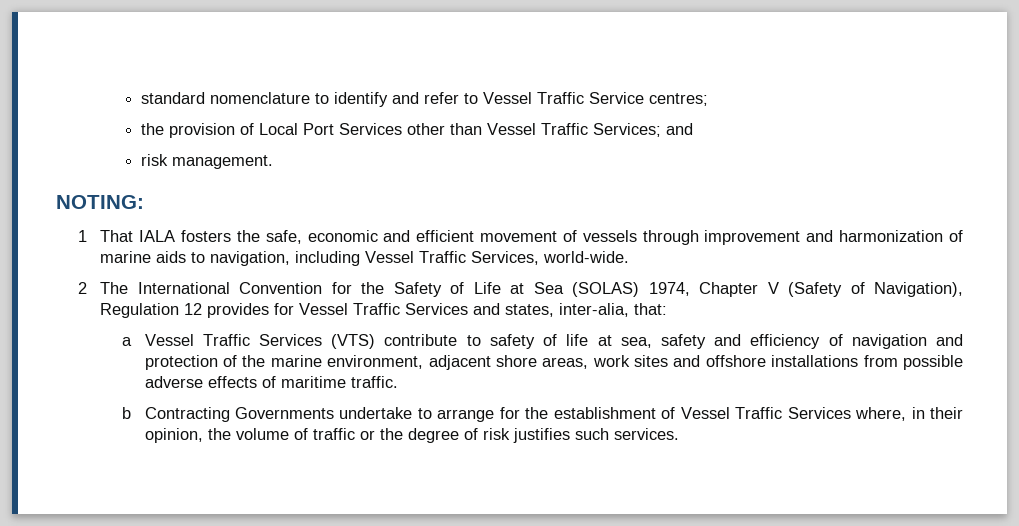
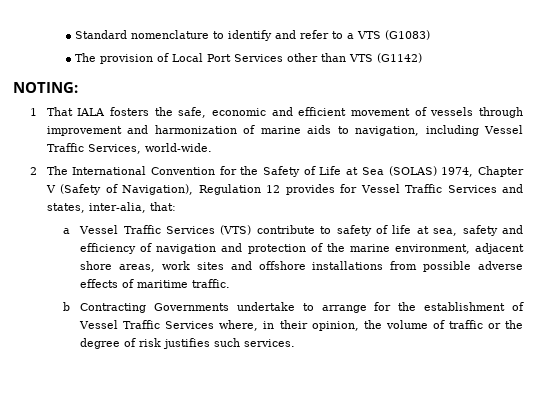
[140,92,205,104] standard -> [75,30,128,39] Standard
[482,92,708,106] [140,123,164,135] Vessel Traffic Service centres; // the -> [347,30,431,40] [75,53,97,62] a VTS (G1083) // The
[486,123,693,137] [140,154,273,169] Vessel Traffic Services; and // risk management. -> [349,53,423,63] VTS (G1142)

